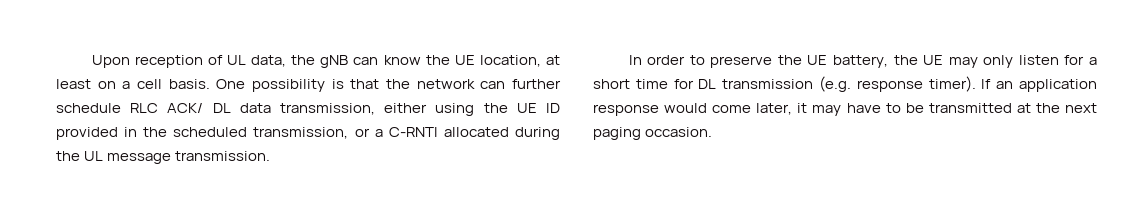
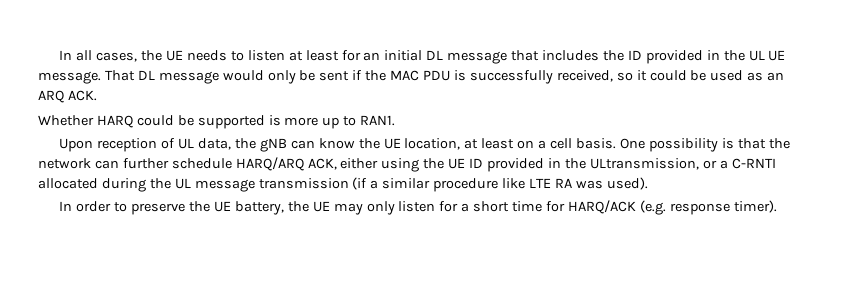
(91, 61) none -> [59,50,786,64] [38,70,785,84] [38,90,97,103] [38,115,396,129] In all cases, the UE needs to listen at least for an initial DL message that includes the ID provided in the UL UE message. That DL message would only be sent if the MAC PDU is successfully received, so it could be used as an ARQ ACK. // Whether HARQ could be supported is more up to RAN1. //
[130,103,375,115] RLC ACK/ DL data transmission, -> [235,157,337,171] HARQ/ARQ ACK,
[173,127,349,139] scheduled transmission, -> [589,158,699,170] ULtransmission,
[175,151,271,161] transmission. -> [258,177,648,192] transmission (if a similar procedure like LTE RA was used).
[698,79,814,89] DL transmission -> [567,200,636,214] HARQ/ACK
[981,79,1097,92] [593,103,1097,116] [593,127,713,140] If an application response would come later, it may have to be transmitted at the next paging occasion. -> (777, 206) none

